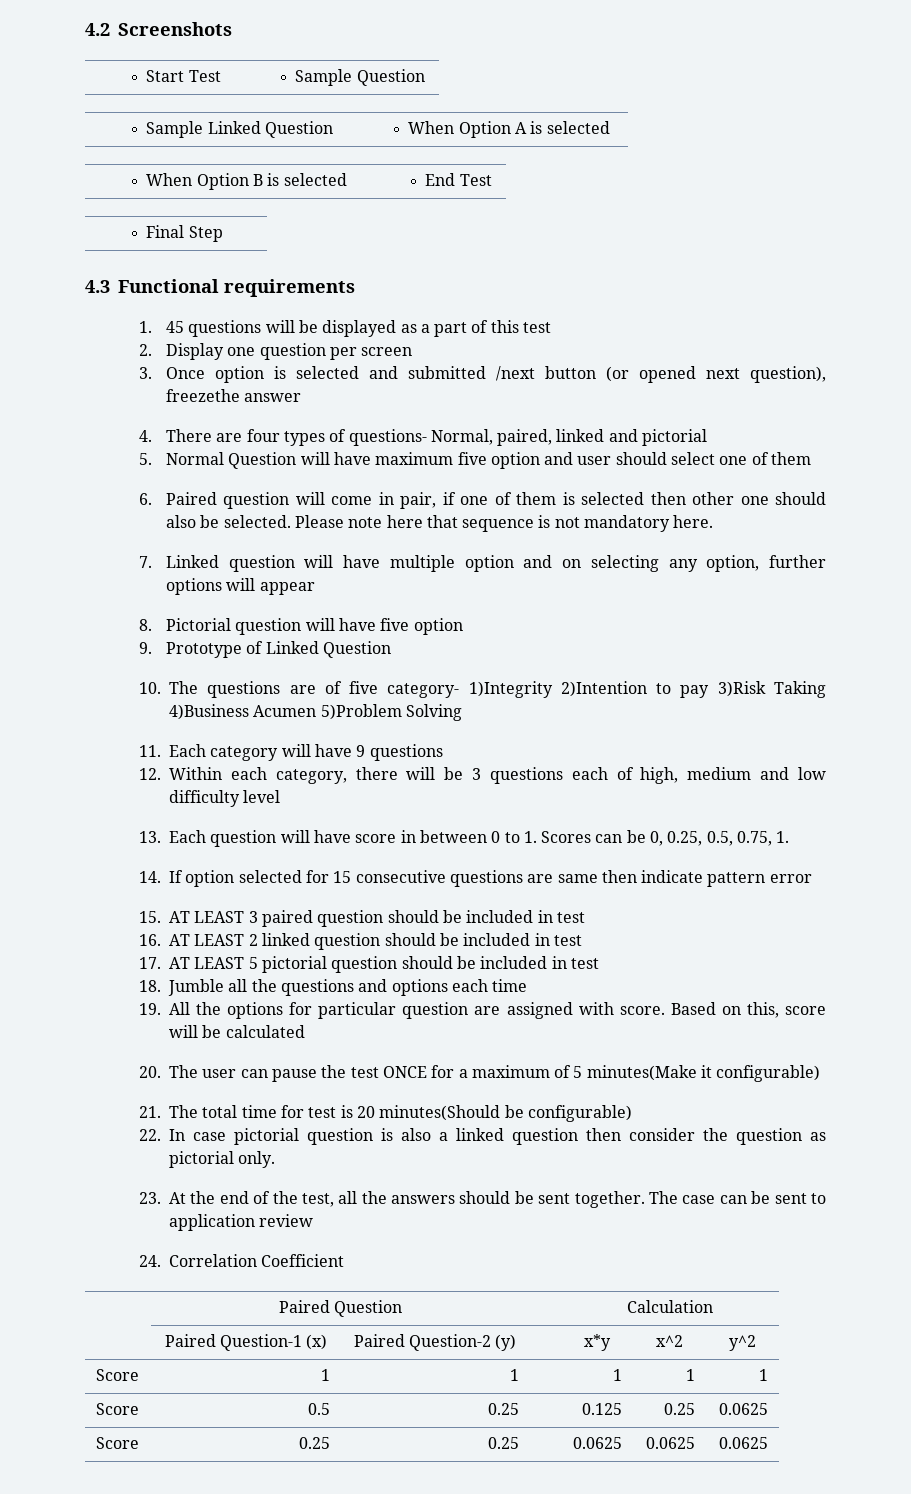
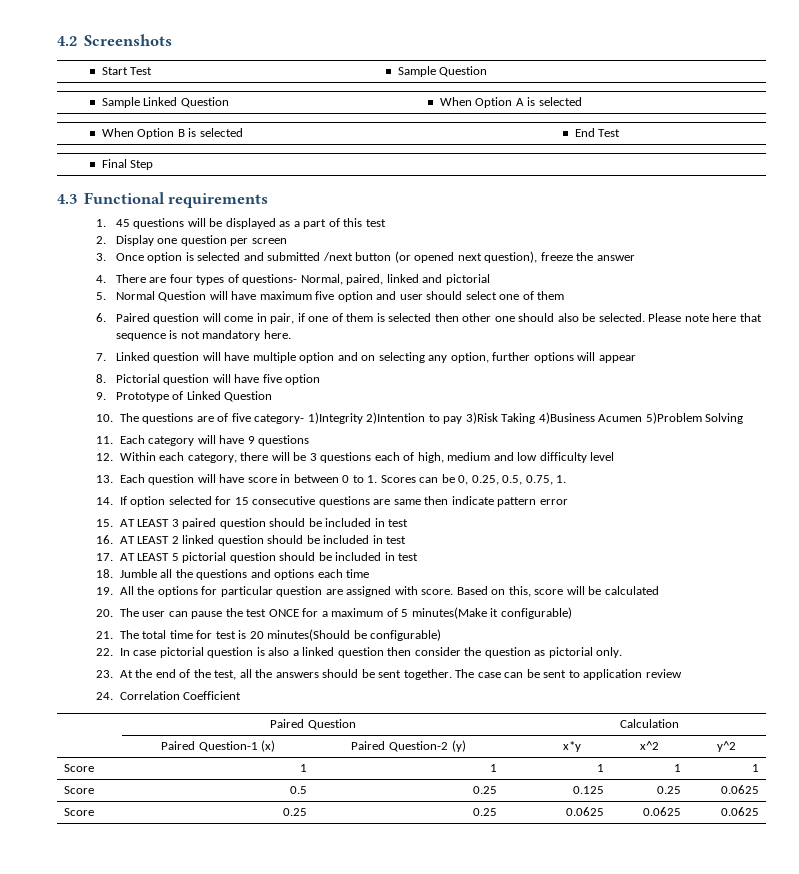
[165,389,240,402] freezethe -> [540,252,594,261] freeze the

